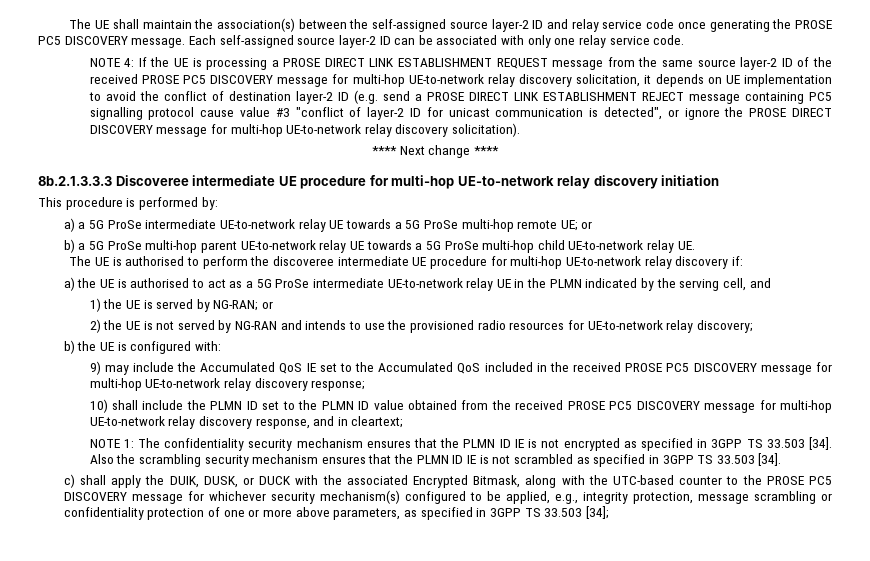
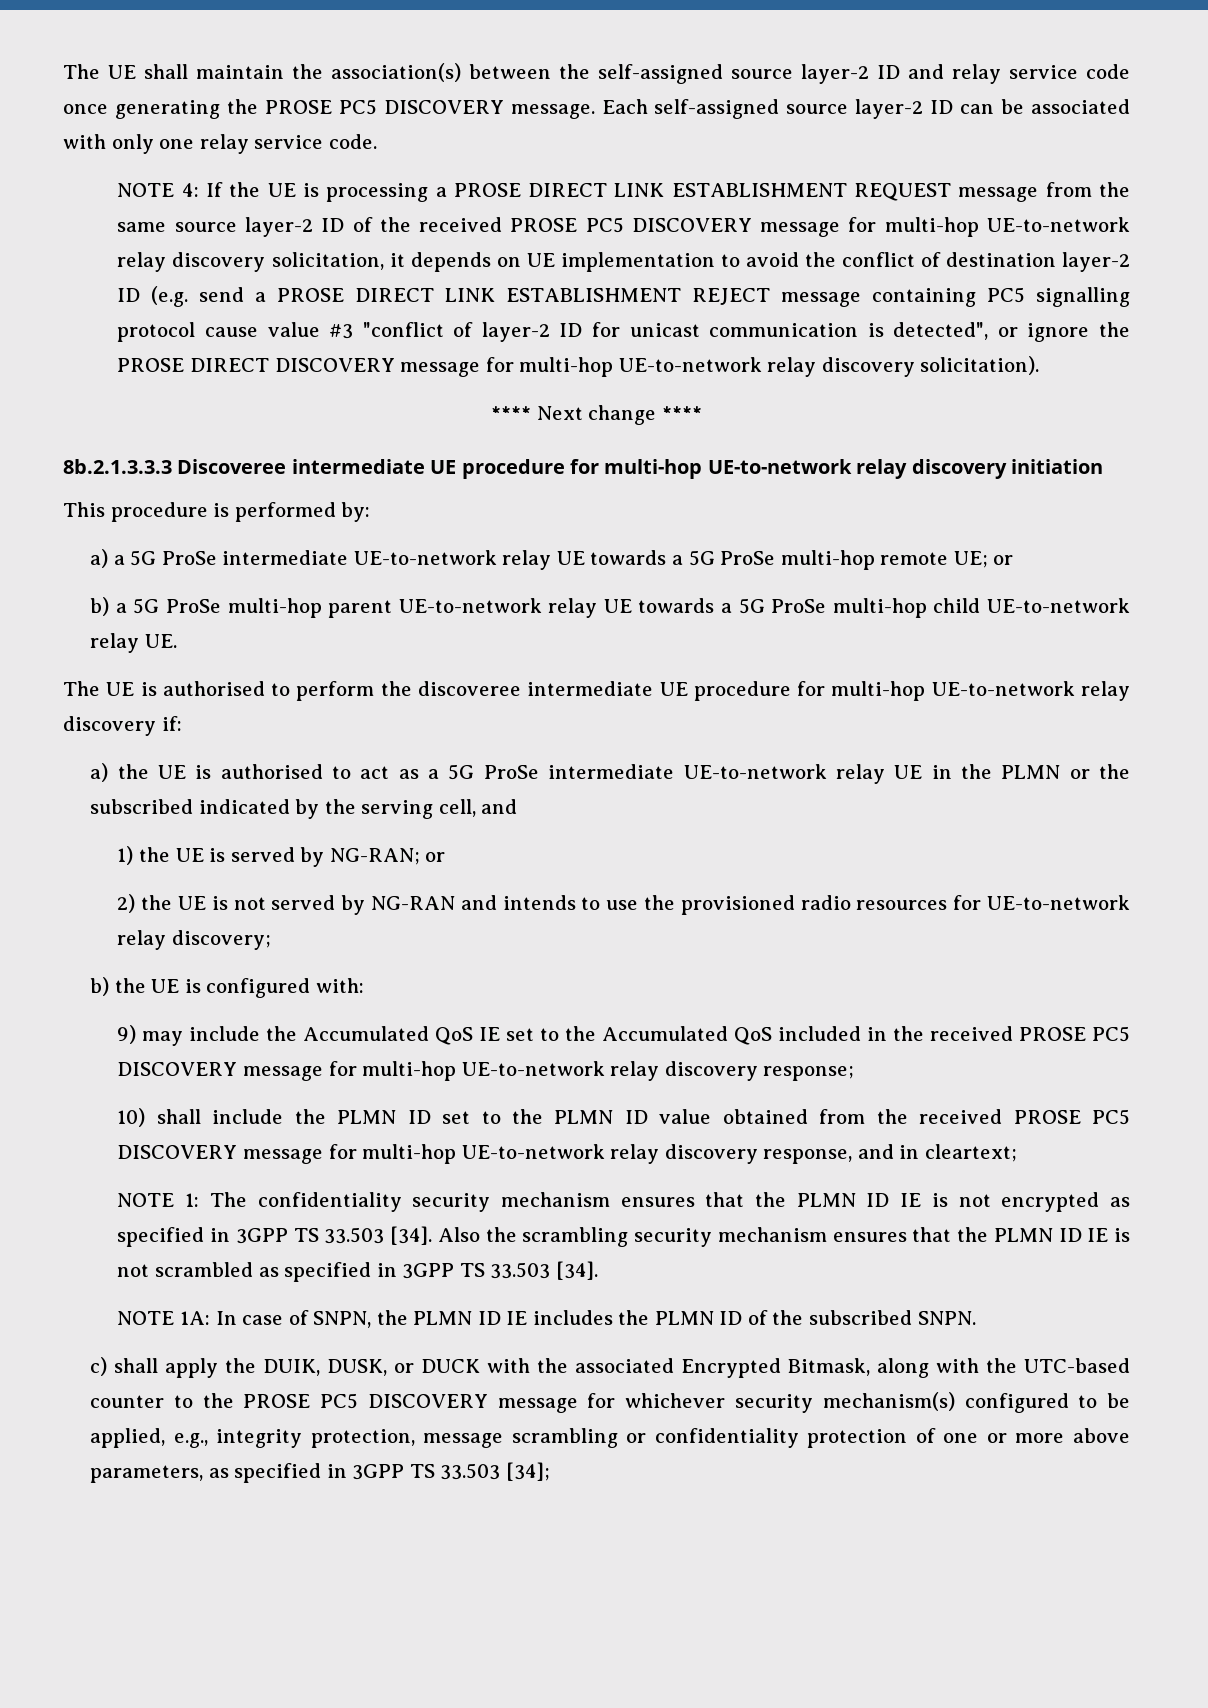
(582, 283) none -> [1069,764,1131,779] [90,799,194,814] or the subscribed
(782, 459) none -> [117,1310,976,1328] // NOTE 1A: In case of SNPN, the PLMN ID IE includes the PLMN ID of the subscribed SNPN.

